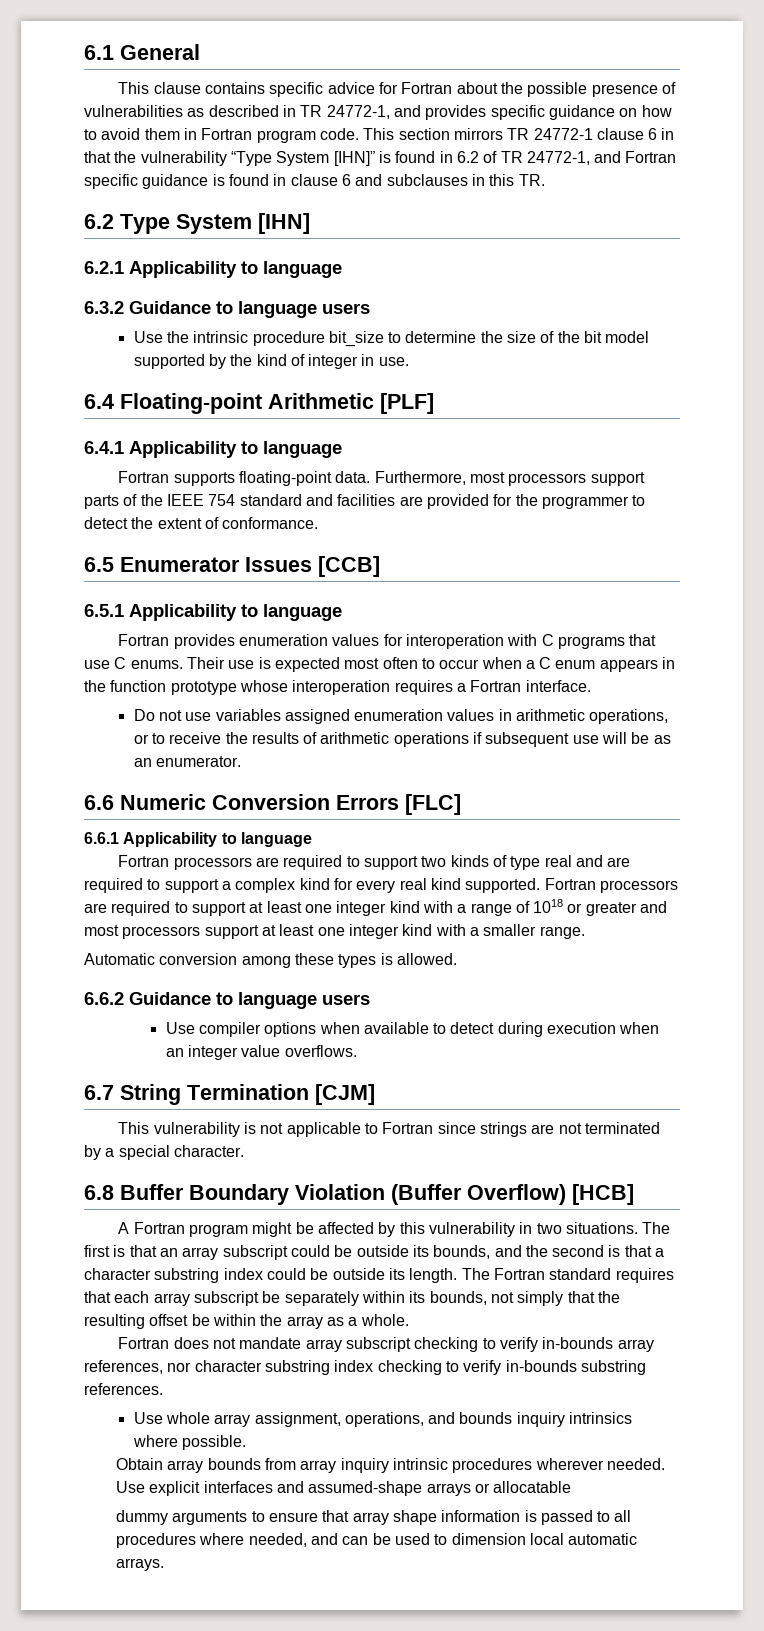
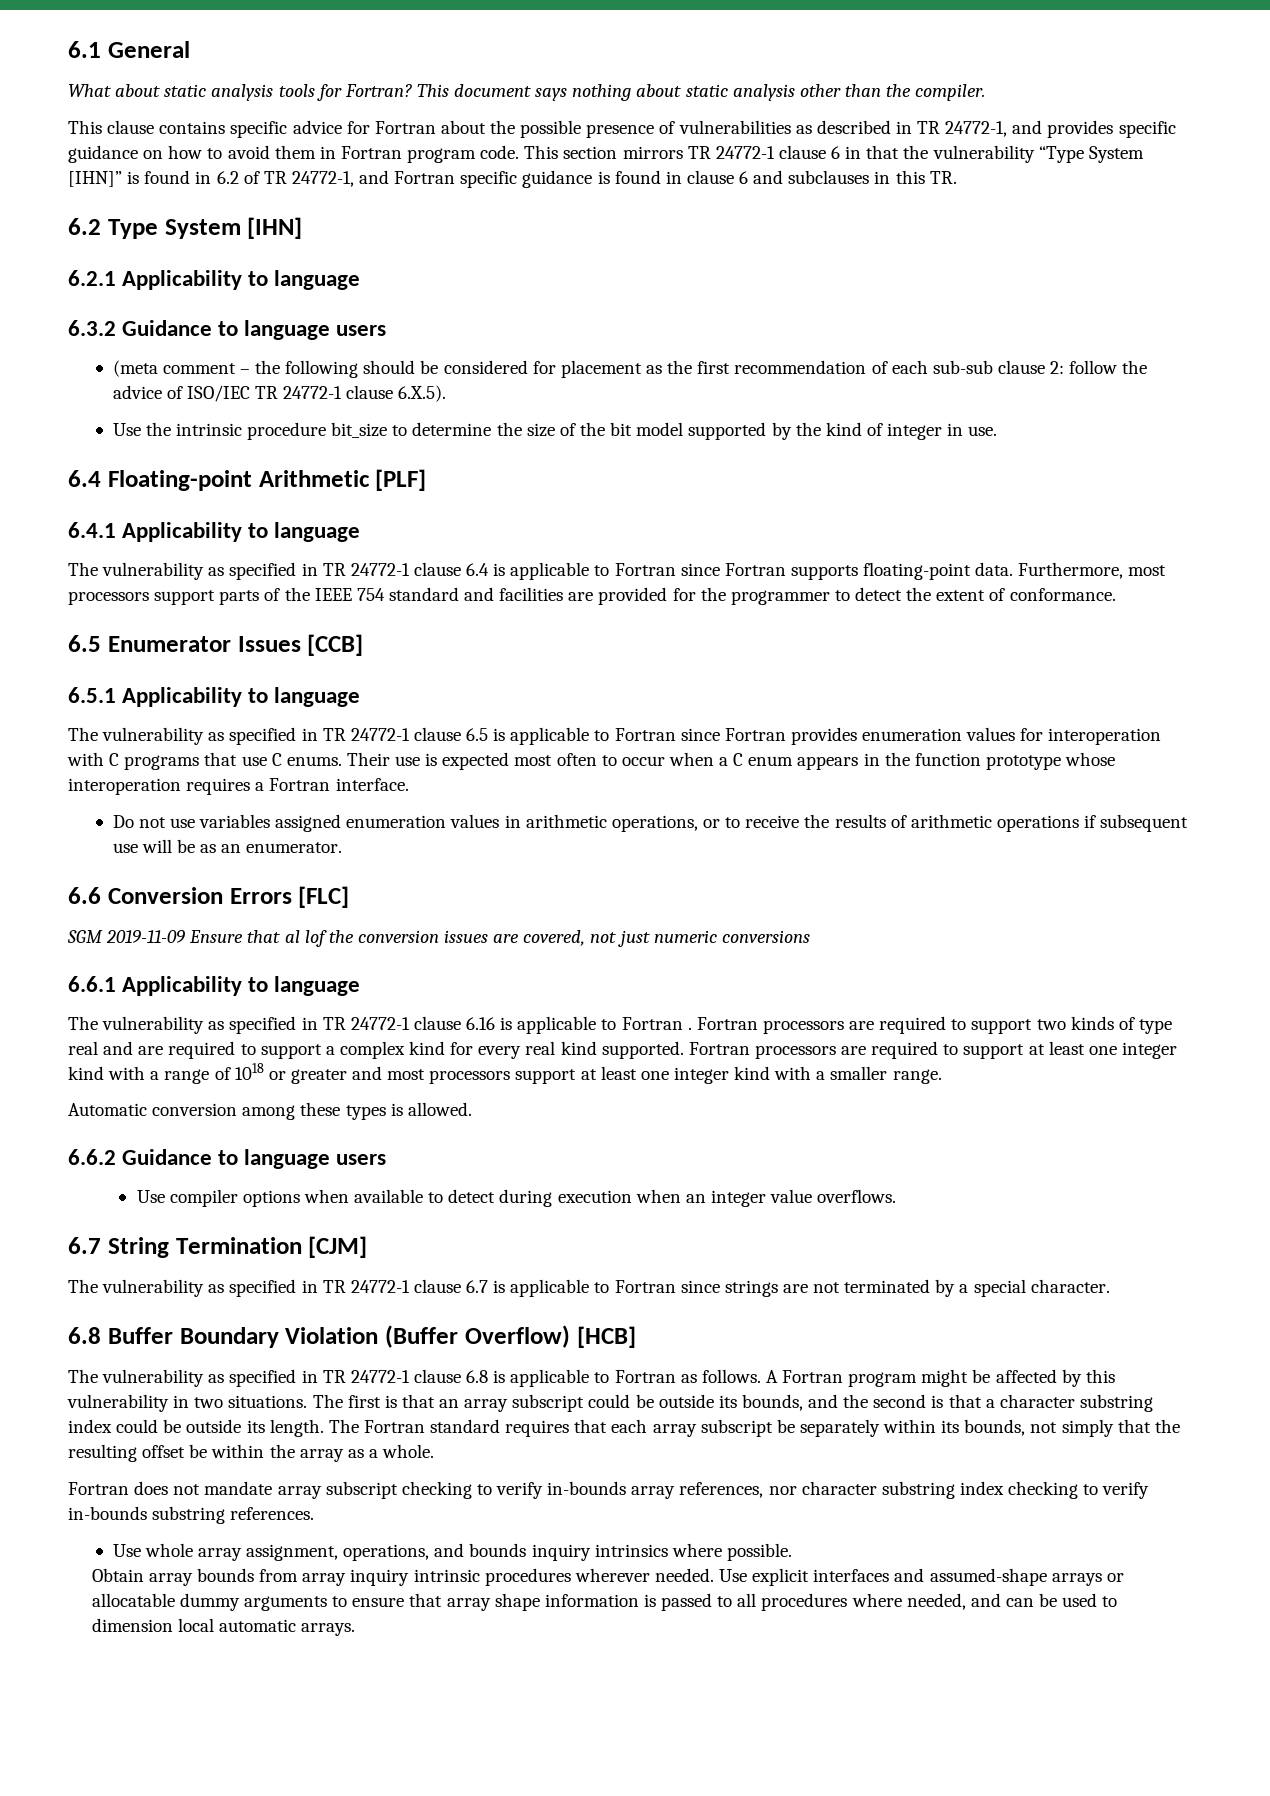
(200, 52) none -> [68,84,986,101] // What about static analysis tools for Fortran? This document says nothing about static analysis other than the compiler.
(370, 308) none -> [112,360,1148,378] [112,385,447,402] // (meta comment – the following should be considered for placement as the first recommendation of each sub-sub clause 2: follow the advice of ISO/IEC TR 24772-1 clause 6.X.5).
(342, 449) none -> [68,562,720,580] The vulnerability as specified in TR 24772-1 clause 6.4 is applicable to Fortran since
(342, 612) none -> [68,727,720,745] The vulnerability as specified in TR 24772-1 clause 6.5 is applicable to Fortran since
[120,794,206,810] Numeric -> (101, 895) none
[84,832,312,847] 6.6.1 Applicability to language // -> [67,930,810,947] [68,976,361,996] [68,1016,692,1034] SGM 2019-11-09 Ensure that al lof the conversion issues are covered, not just numeric conversions // 6.6.1 Applicability to language // The vulnerability as specified in TR 24772-1 clause 6.16 is applicable to Fortran .
[118,1122,284,1137] This vulnerability is not -> [68,1279,506,1297] The vulnerability as specified in TR 24772-1 clause 6.7 is
(634, 1194) none -> [68,1369,761,1387] The vulnerability as specified in TR 24772-1 clause 6.8 is applicable to Fortran as follows.
(572, 1487) // -> (175, 1600) none

